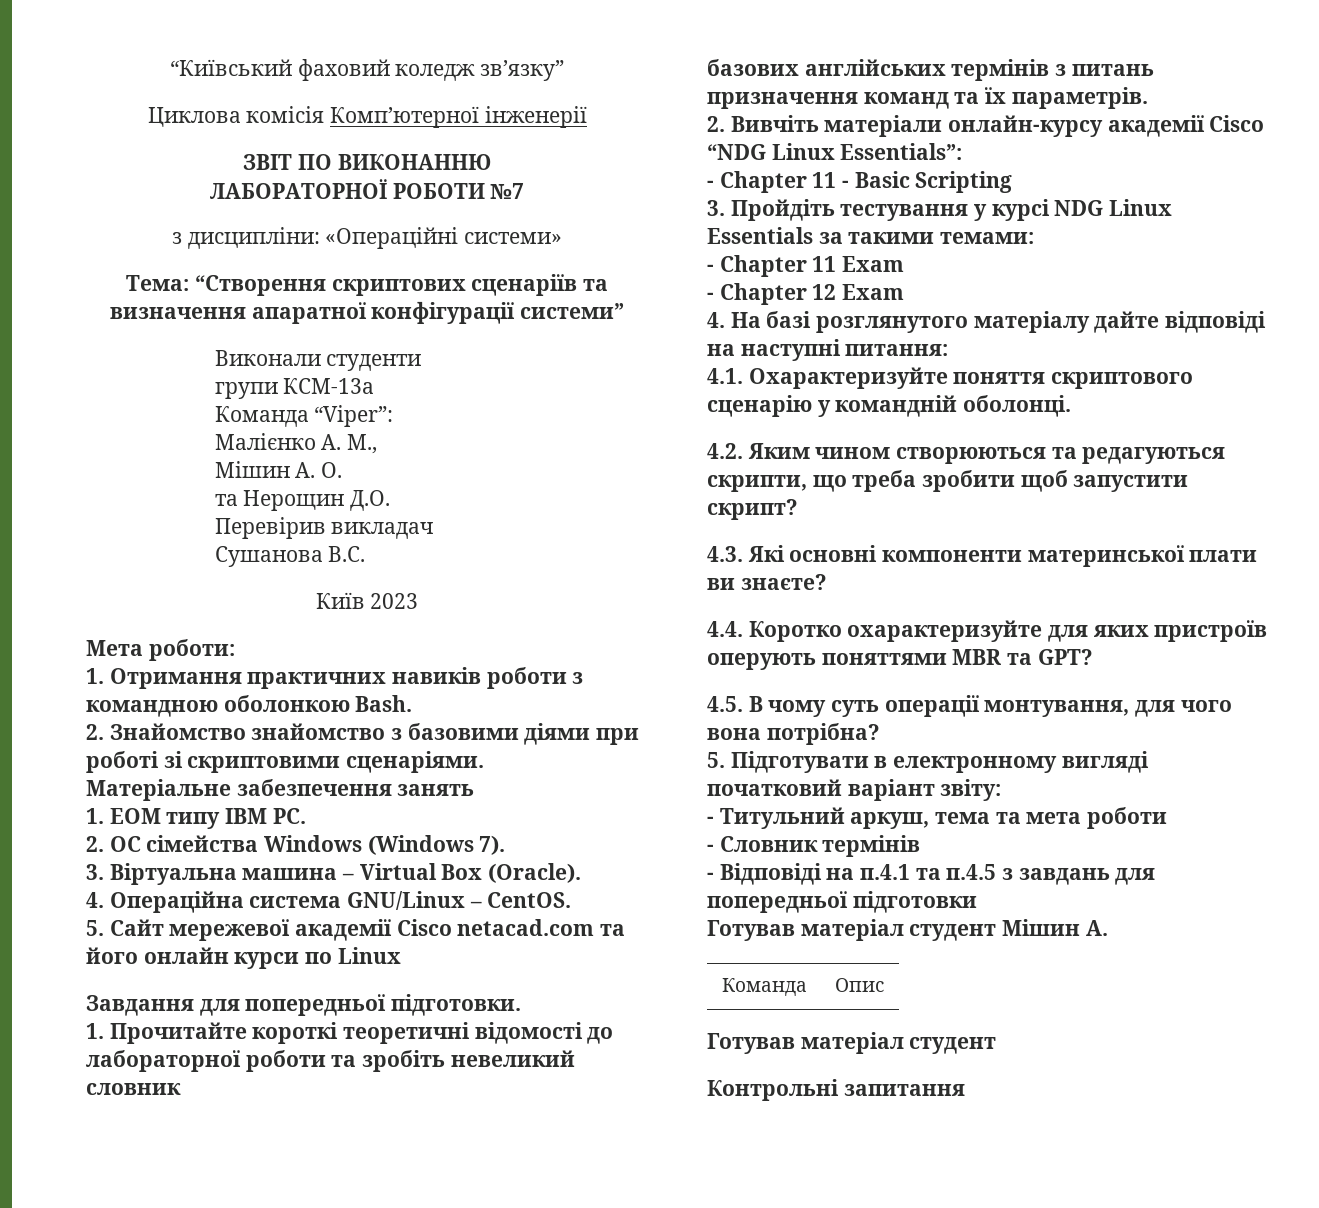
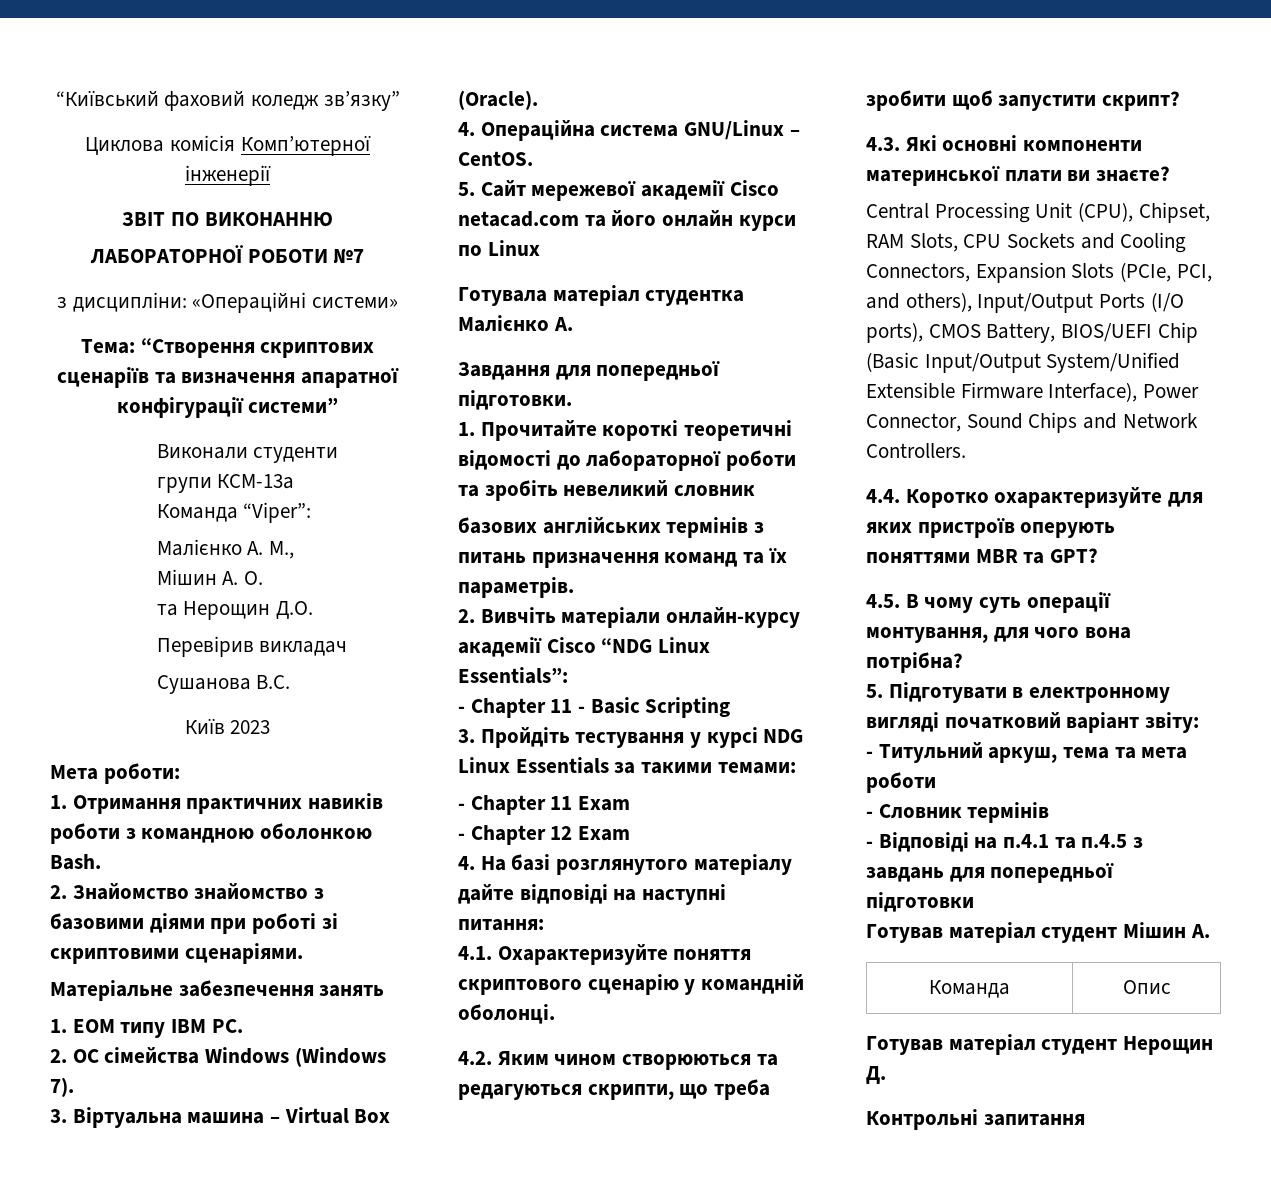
(401, 955) none -> [458,285,745,306] [458,315,573,332] // Готувала матеріал студентка Малієнко А.
(827, 582) none -> [866,202,1210,223] [866,232,1187,253] [866,262,1212,283] [866,292,1184,313] [866,322,1198,343] [866,352,1181,373] [866,382,1200,402] [866,412,1198,433] [866,443,966,458] // Central Processing Unit (CPU), Chipset, RAM Slots, CPU Sockets and Cooling Connectors, Expansion Slots (PCIe, PCI, and others), Input/Output Ports (I/O ports), CMOS Battery, BIOS/UEFI Chip (Basic Input/Output System/Unified Extensible Firmware Interface), Power Connector, Sound Chips and Network Controllers.
(997, 1045) none -> [1123,1036,1214,1055] [866,1066,886,1084] Нерощин Д.

